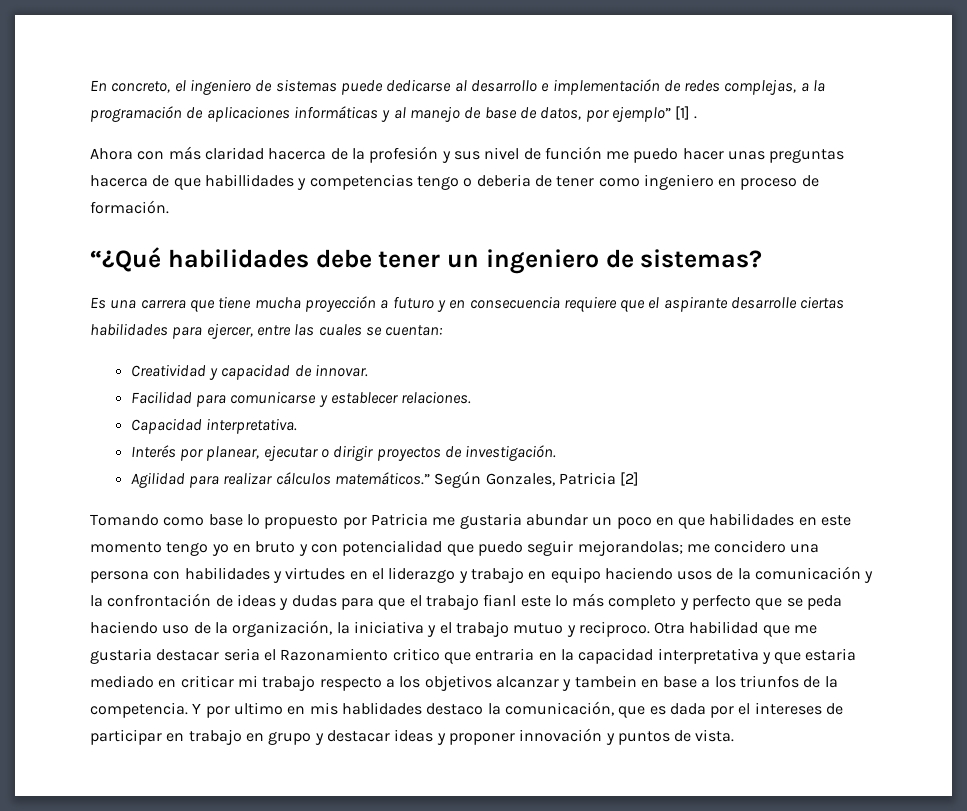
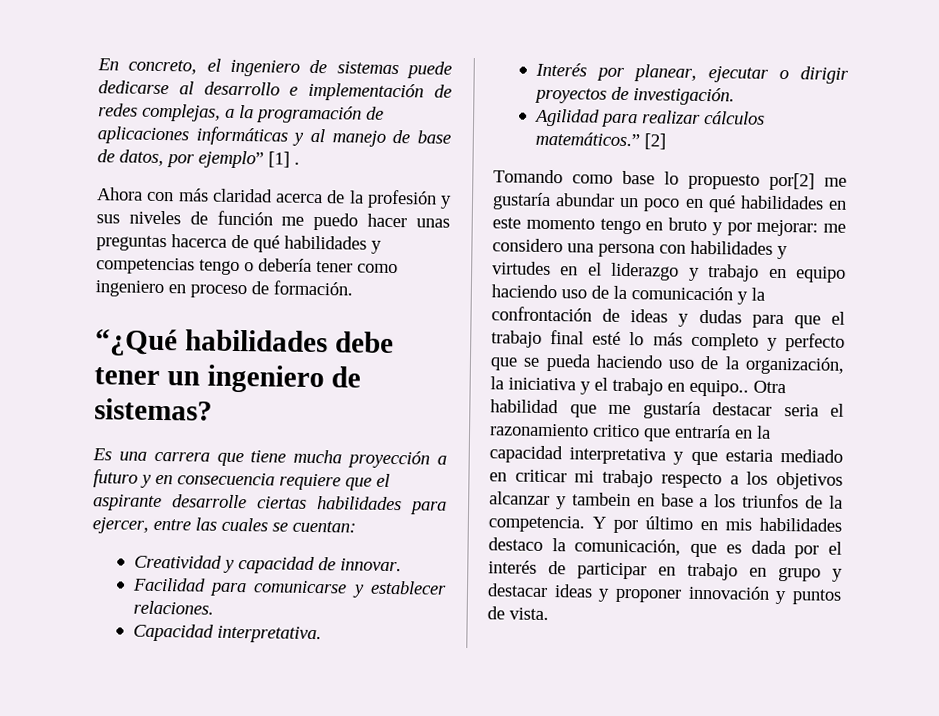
[268,148,327,160] hacerca -> [275,193,323,204] acerca
[484,147,520,160] nivel -> [128,210,181,225] niveles
[173,174,294,190] que habillidades -> [253,235,367,253] qué habilidades
[476,174,552,187] deberia de -> [258,258,312,272] debería
[434,471,616,488] Según Gonzales, Patricia -> (640, 139) none
[342,513,522,529] por Patricia me gustaria -> [769,172,847,191] [492,192,551,211] por[2] me gustaría
[678,517,706,529] que -> [707,195,736,213] qué
[211,544,229,556] yo -> (641, 226) none
[310,540,787,556] con potencialidad que puedo seguir mejorandolas; me concidero -> [726,219,846,237] [492,238,563,253] por mejorar: me considero
[677,571,713,580] usos -> [561,289,587,299] uso
[483,594,551,607] fianl este -> [550,330,622,345] final esté
[807,595,843,610] peda -> [545,353,591,372] pueda
[513,621,650,637] mutuo y reciproco. -> [667,379,749,397] en equipo..
[90,648,152,664] gustaria -> [642,401,701,419] gustaría
[280,648,389,661] Razonamiento -> [490,423,589,437] razonamiento
[475,648,535,661] entraria -> [674,424,731,439] entraría
[233,702,283,715] ultimo -> [645,516,693,530] último
[341,702,422,715] hablidades -> [759,517,842,532] habilidades
[754,702,822,715] intereses -> [488,560,537,574] interés

